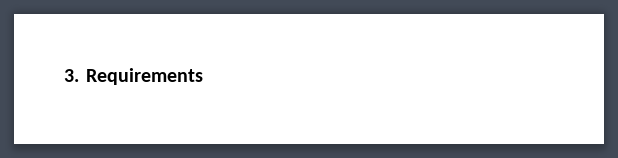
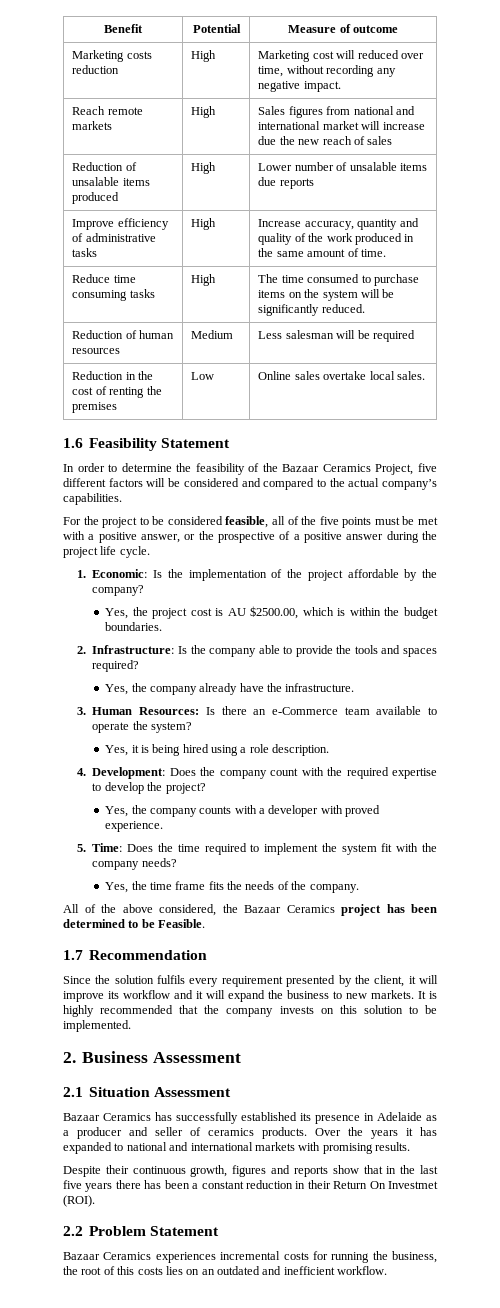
[64,68,204,85] 3. Requirements -> [104,24,143,33] [192,24,241,33] [288,24,398,33] [72,50,152,62] [72,65,120,74] [191,50,217,62] [258,50,424,62] [258,65,396,77] [258,81,341,92] [72,106,143,115] [72,121,113,130] [191,106,217,118] [258,106,415,118] [258,121,425,130] [258,136,393,145] [72,162,137,171] [72,177,150,186] [72,192,120,204] [191,162,217,174] [258,162,427,171] [258,177,314,189] [72,218,169,230] [72,233,156,242] [72,248,98,257] [191,218,217,230] [258,218,419,230] [258,233,415,245] [258,248,386,257] [72,274,136,283] [72,289,155,301] [191,274,217,286] [258,274,419,286] [258,289,395,301] [258,304,365,316] [72,330,175,339] [72,348,121,354] [191,330,234,339] [258,330,415,342] [72,371,154,380] [72,386,162,398] [72,402,118,413] [191,372,215,380] [258,371,425,380] [63,438,231,451] [63,463,437,475] [63,478,437,490] [63,493,122,505] [63,516,438,528] [63,531,437,543] [63,546,150,558] [77,569,437,581] [92,585,145,596] [105,606,438,619] [105,622,163,631] [77,645,437,657] [92,660,140,672] [105,683,355,695] [77,706,438,715] [92,721,193,733] [105,744,330,756] [77,767,438,779] [92,782,206,794] [105,805,381,817] [105,821,164,832] [77,843,437,855] [92,858,177,870] [105,881,359,893] [63,904,437,916] [63,919,206,928] [63,950,208,960] [63,975,439,987] [63,990,437,1002] [63,1005,438,1017] [63,1020,131,1032] [63,1051,241,1063] [63,1087,232,1097] [63,1112,437,1124] [63,1127,437,1139] [63,1142,410,1154] [63,1165,438,1177] [63,1180,439,1192] [63,1195,95,1207] [63,1226,220,1236] [63,1251,437,1263] [63,1266,388,1275] Benefit | Potential | Measure of outcome // Marketing costs reduction | High | Marketing cost will reduced over time, without recording any negative impact. // Reach remote markets | High | Sales figures from national and international market will increase due the new reach of sales // Reduction of unsalable items produced | High | Lower number of unsalable items due reports // Improve efficiency of administrative tasks | High | Increase accuracy, quantity and quality of the work produced in the same amount of time. // Reduce time consuming tasks | High | The time consumed to purchase items on the system will be significantly reduced. // Reduction of human resources | Medium | Less salesman will be required // Reduction in the cost of renting the premises | Low | Online sales overtake local sales. // 1.6 Feasibility Statement // In order to determine the feasibility of the Bazaar Ceramics Project, five different factors will be considered and compared to the actual company’s capabilities. // For the project to be considered feasible, all of the five points must be met with a positive answer, or the prospective of a positive answer during the project life cycle. // 1. Economic: Is the implementation of the project affordable by the company? // Yes, the project cost is AU $2500.00, which is within the budget boundaries. // 2. Infrastructure: Is the company able to provide the tools and spaces required? // Yes, the company already have the infrastructure. // 3. Human Resources: Is there an e-Commerce team available to operate the system? // Yes, it is being hired using a role description. // 4. Development: Does the company count with the required expertise to develop the project? // Yes, the company counts with a developer with proved experience. // 5. Time: Does the time required to implement the system fit with the company needs? // Yes, the time frame fits the needs of the company. // All of the above considered, the Bazaar Ceramics project has been determined to be Feasible. // 1.7 Recommendation // Since the solution fulfils every requirement presented by the client, it will improve its workflow and it will expand the business to new markets. It is highly recommended that the company invests on this solution to be implemented. // 2. Business Assessment // 2.1 Situation Assessment // Bazaar Ceramics has successfully established its presence in Adelaide as a producer and seller of ceramics products. Over the years it has expanded to national and international markets with promising results. // Despite their continuous growth, figures and reports show that in the last five years there has been a constant reduction in their Return On Investmet (ROI). // 2.2 Problem Statement // Bazaar Ceramics experiences incremental costs for running the business, the root of this costs lies on an outdated and inefficient workflow.

